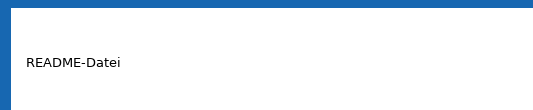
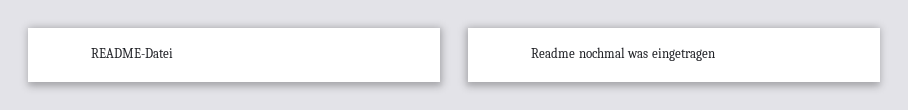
(121, 62) none -> [531,47,715,61] // Readme nochmal was eingetragen

